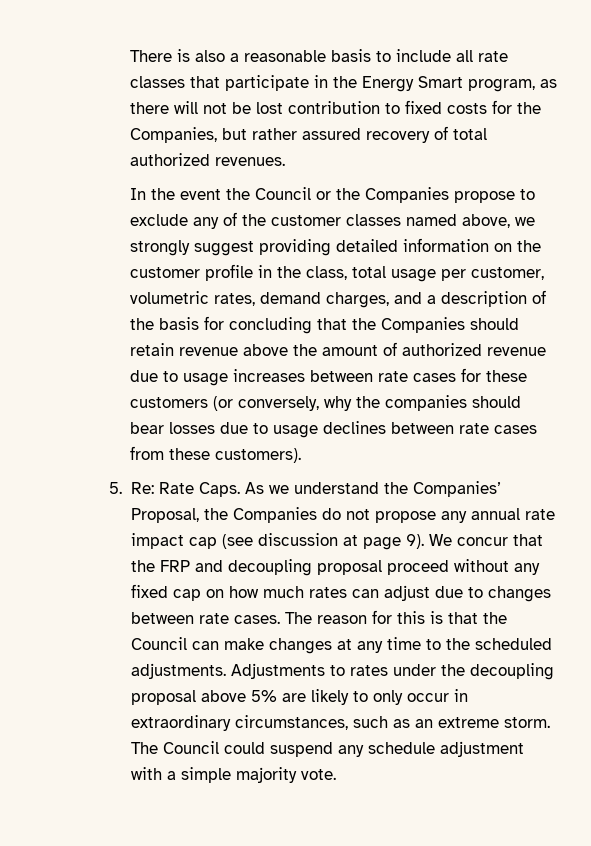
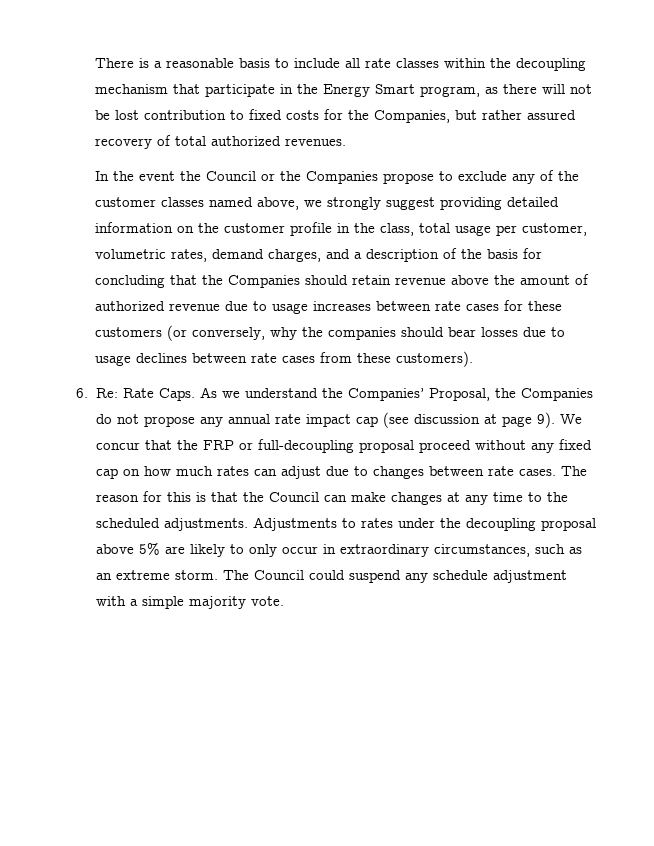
[195,50,226,62] also -> (149, 63) none
(186, 82) none -> [443,58,586,71] [94,84,168,94] within the decoupling mechanism
[109,482,123,494] 5. -> [76,388,89,398] 6.
[194,559,312,576] and decoupling -> [238,439,354,453] or full-decoupling

